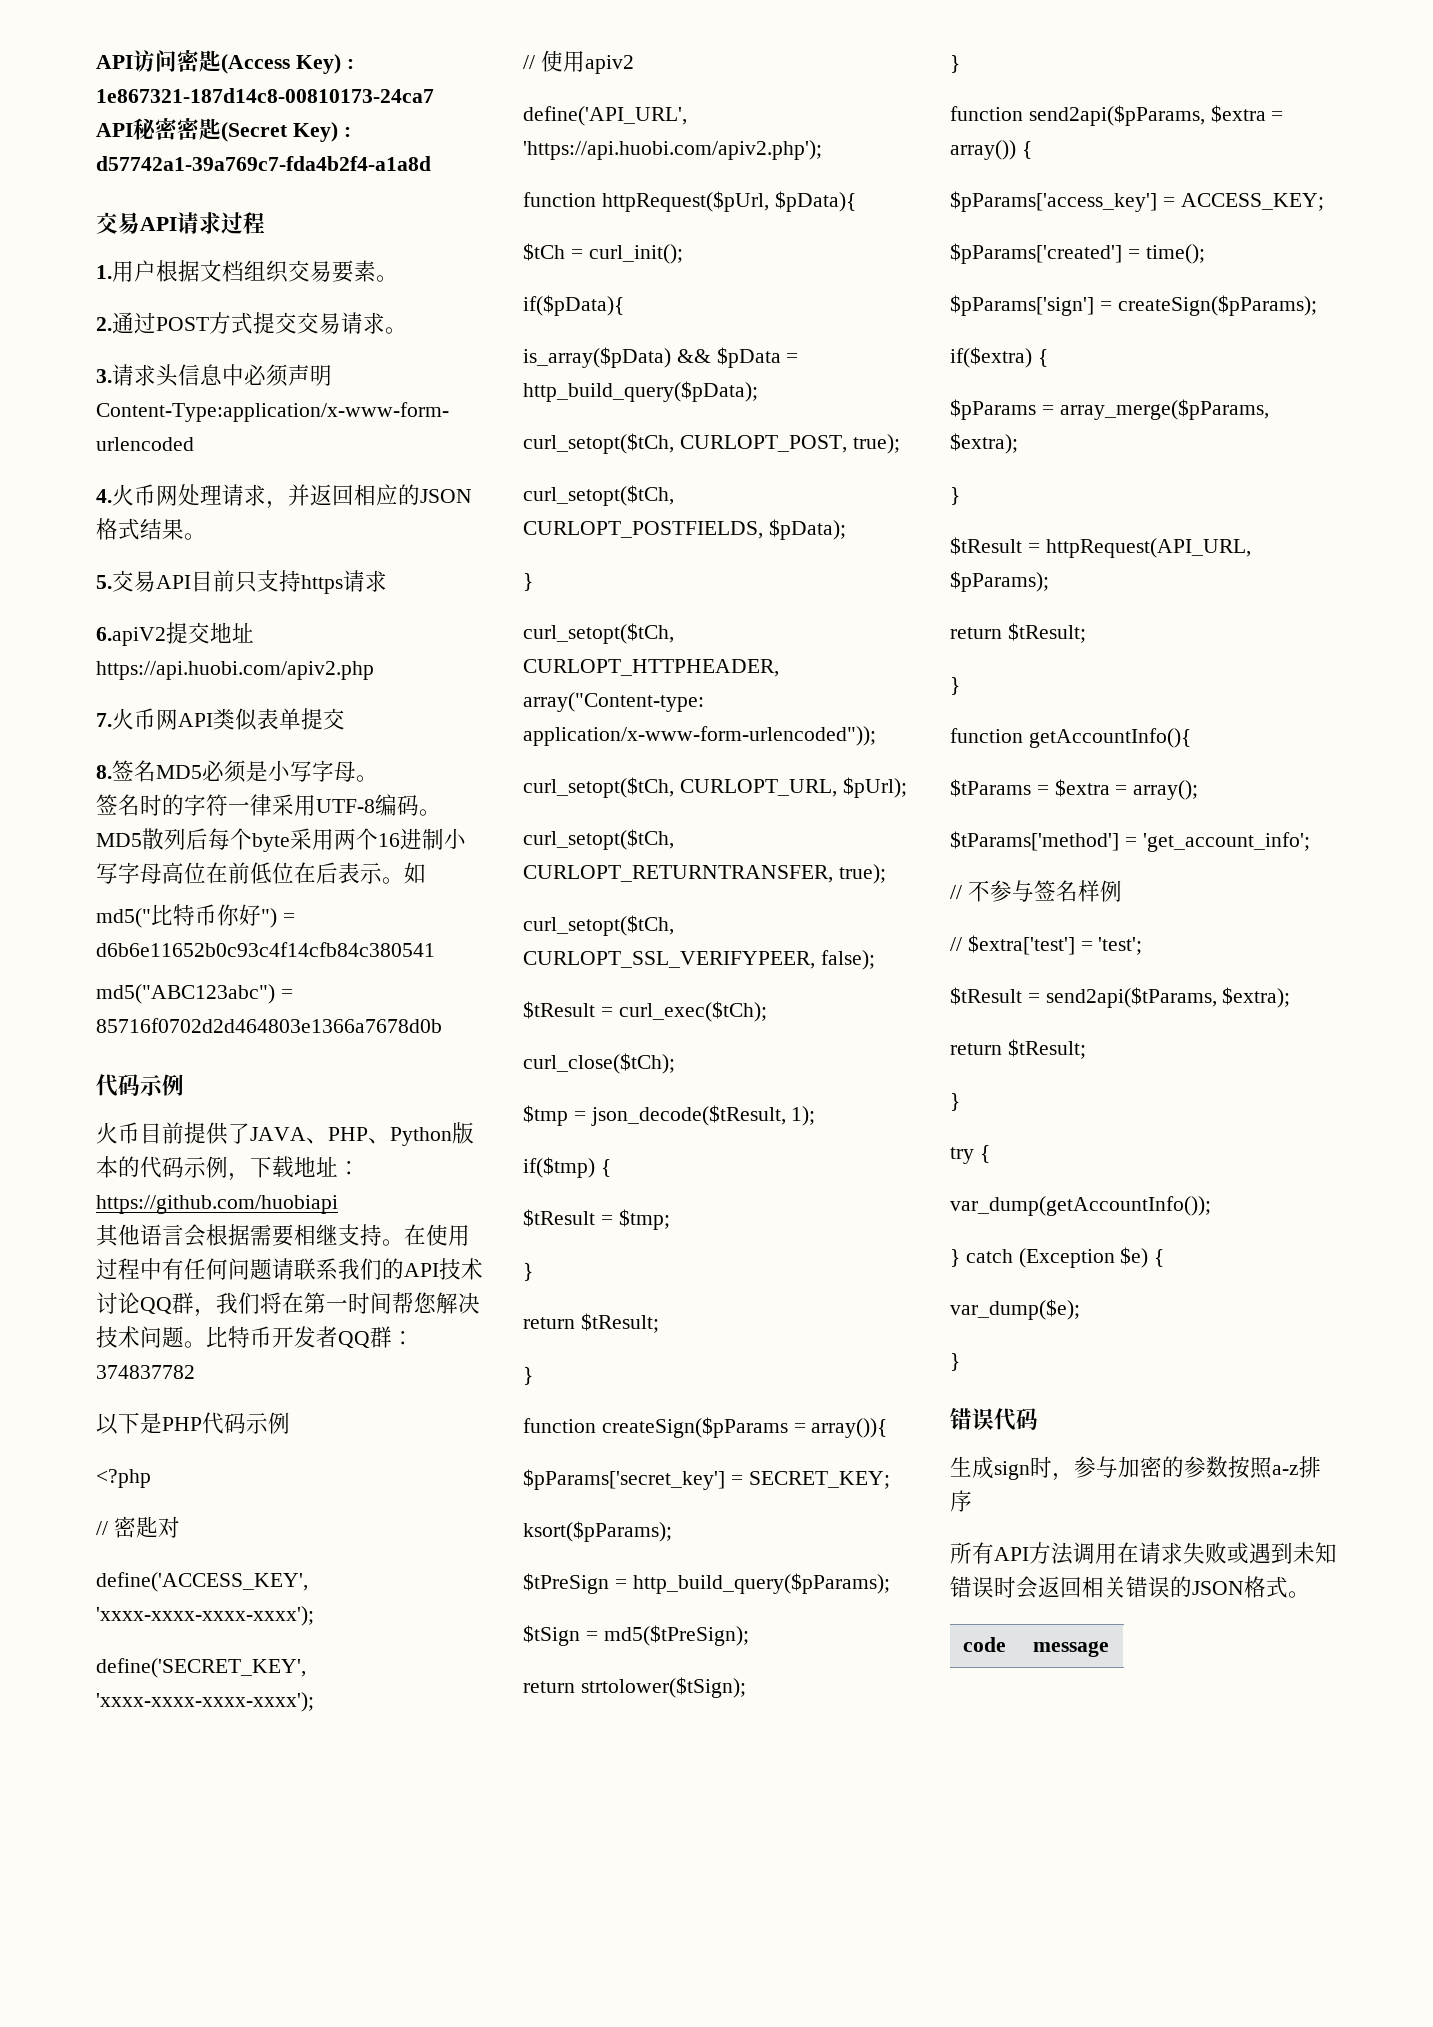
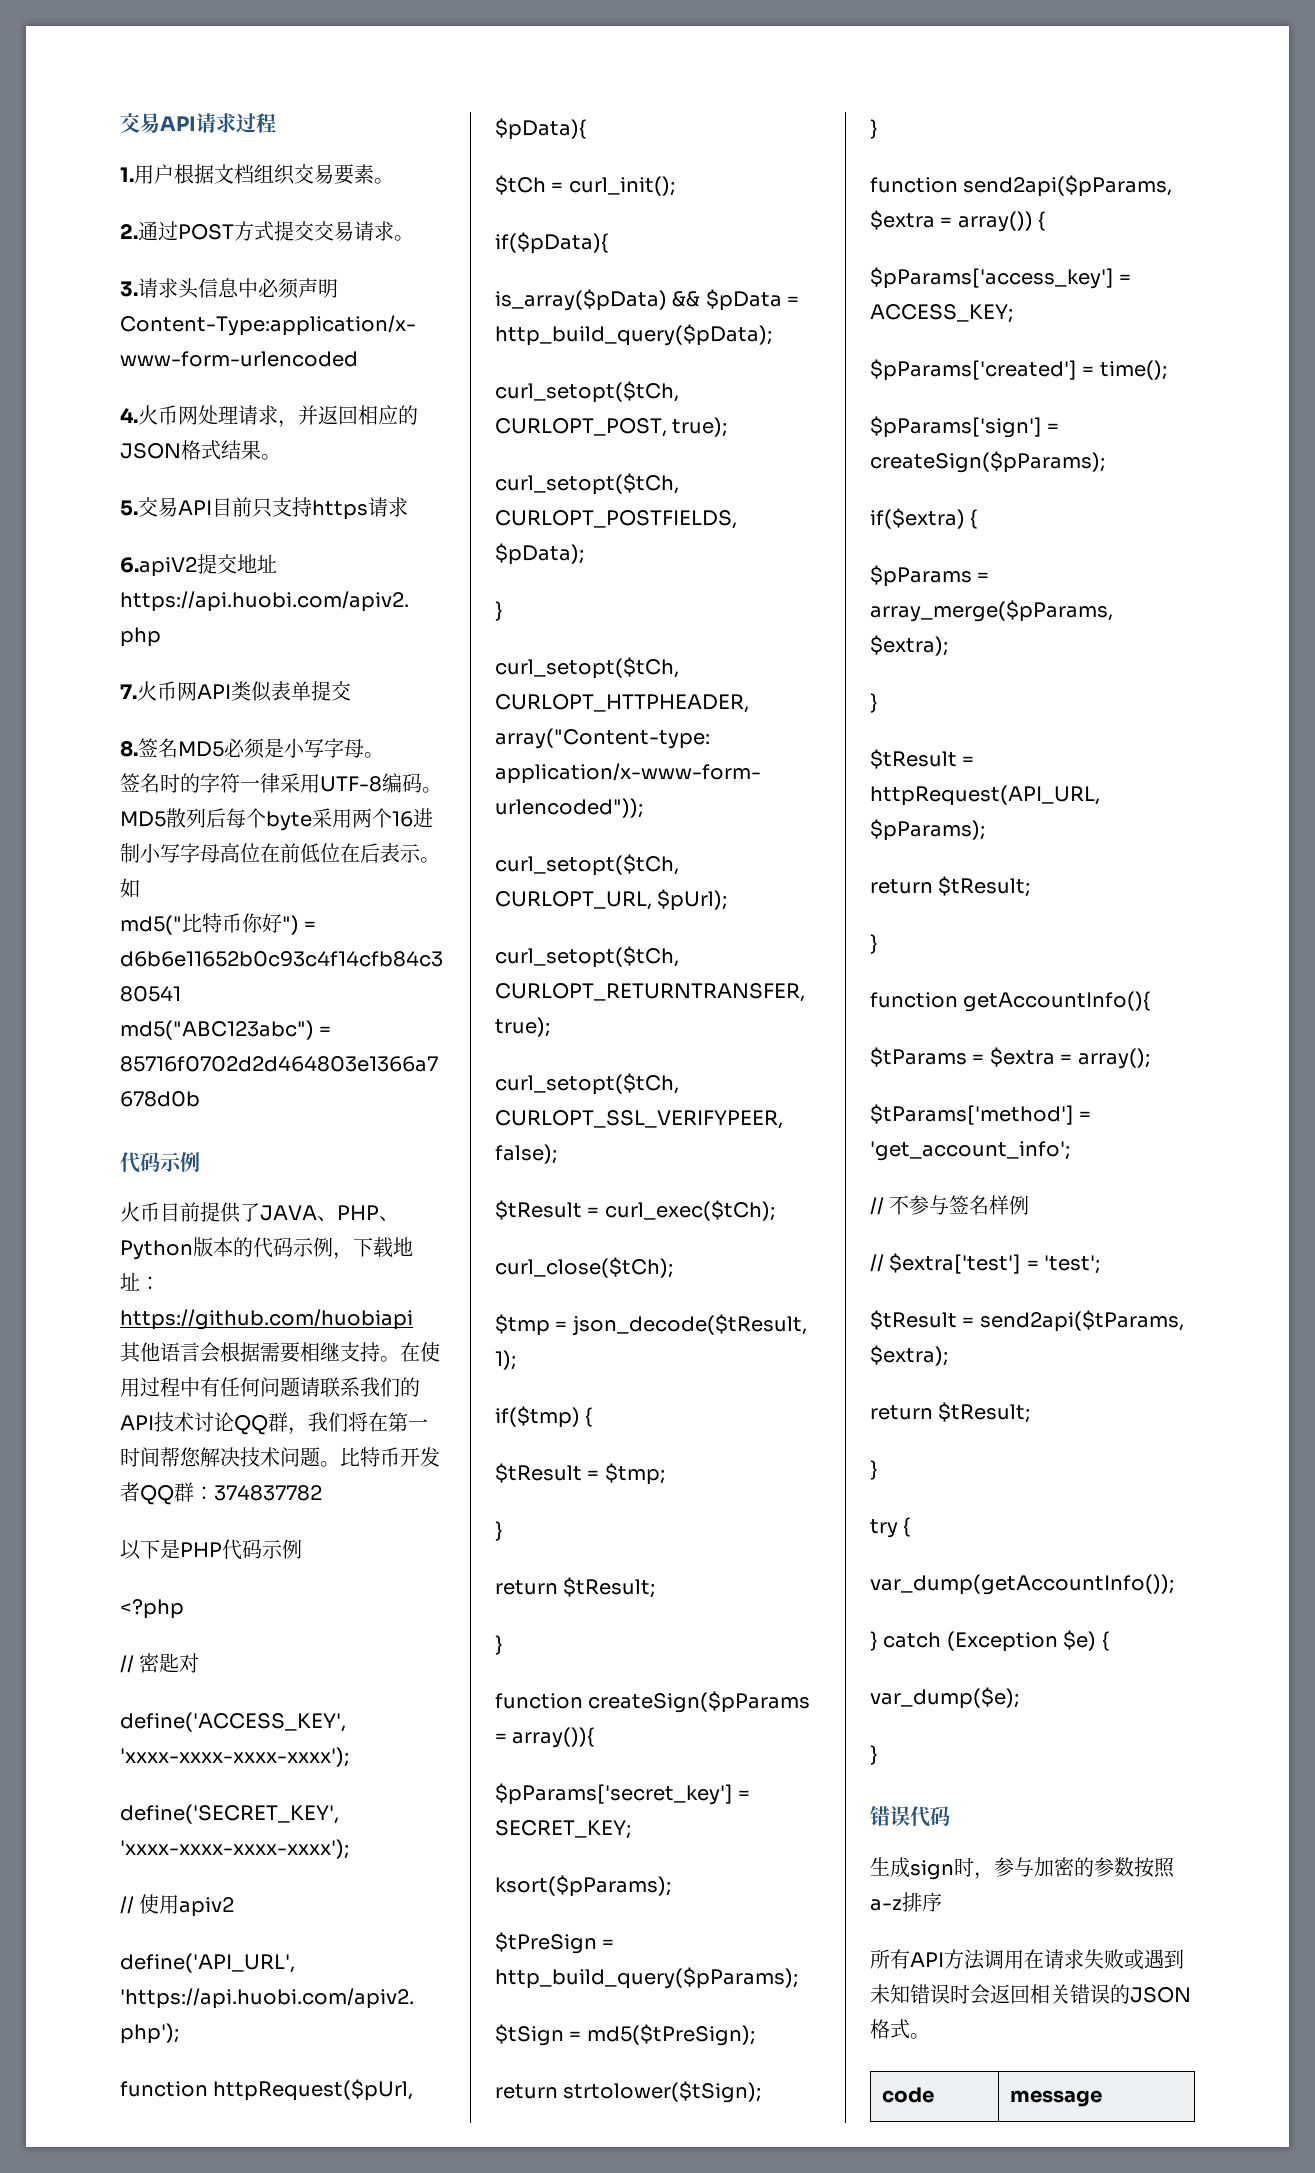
[96,50,354,74] [96,88,434,103] [96,118,351,142] [96,156,431,171] API访问密匙(Access Key) : 1e867321-187d14c8-00810173-24ca7 // API秘密密匙(Secret Key) : d57742a1-39a769c7-fda4b2f4-a1a8d // -> (120, 123) none

